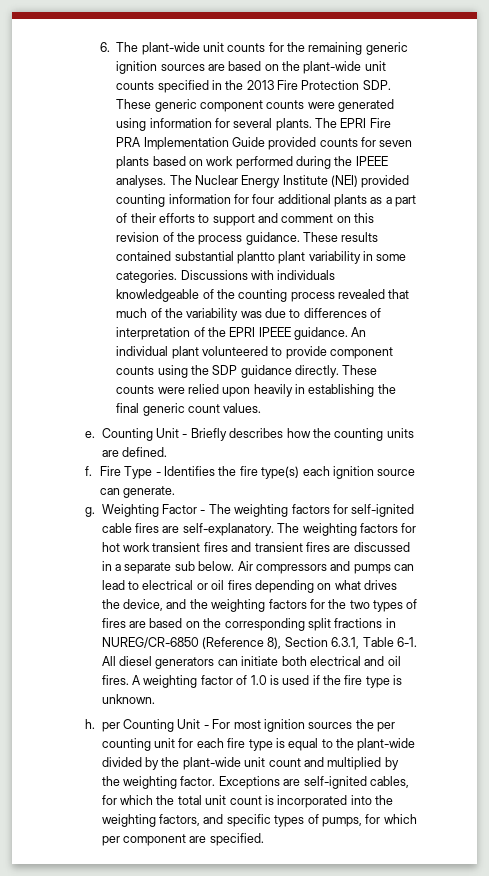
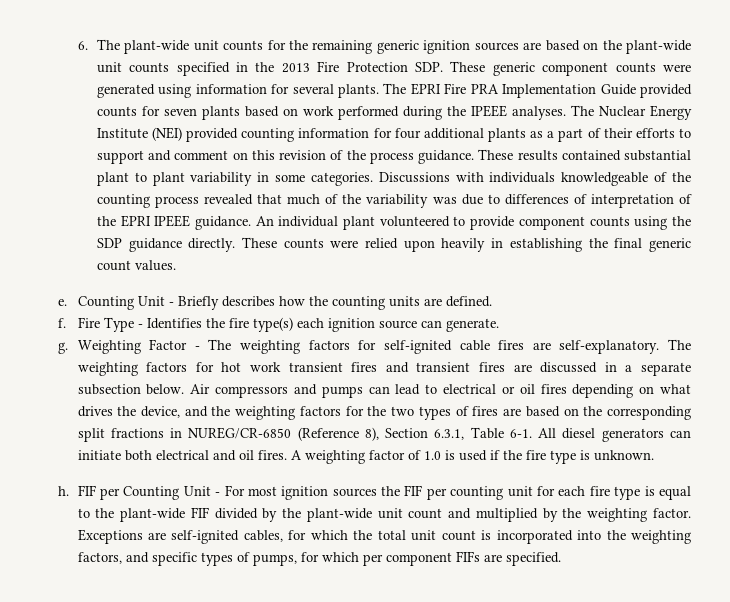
[236,251,275,264] plantto -> [96,172,147,186] plant to
[174,561,195,571] sub -> [77,384,141,395] subsection
(96, 724) none -> [77,485,96,496] FIF
(374, 724) none -> [404,485,423,496] FIF
(416, 744) none -> [190,507,209,518] FIF
(187, 840) none -> [455,551,480,562] FIFs

